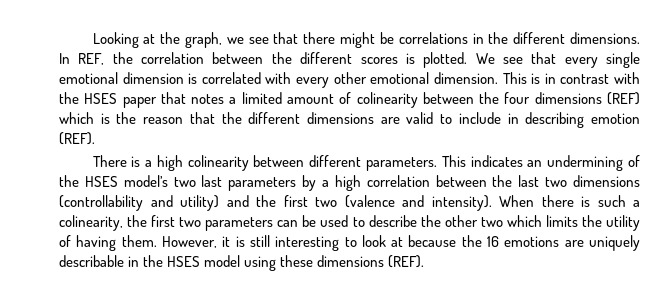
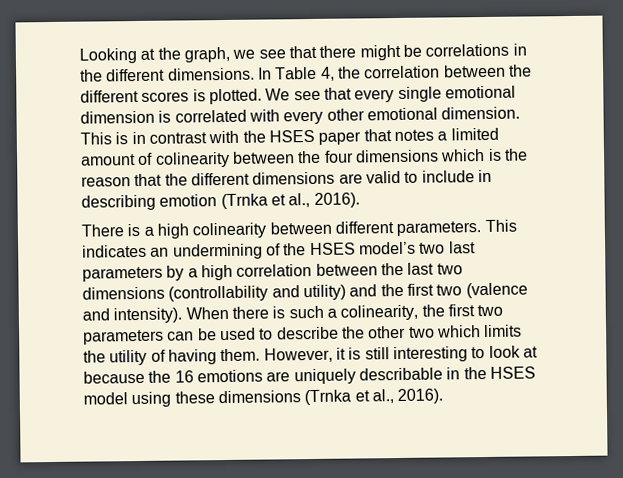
[78,53,105,65] REF, -> [275,66,335,81] Table 4,
[607,92,640,105] (REF) -> (439, 156) none
[59,132,95,145] (REF). -> [220,192,360,210] (Trnka et al., 2016).
[388,255,425,268] (REF). -> [304,388,444,406] (Trnka et al., 2016).

